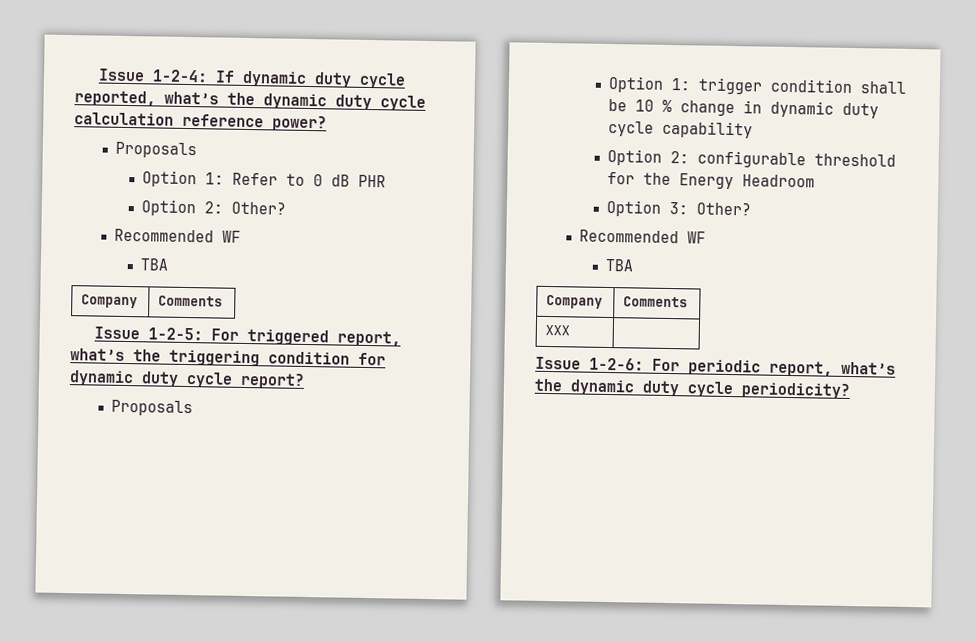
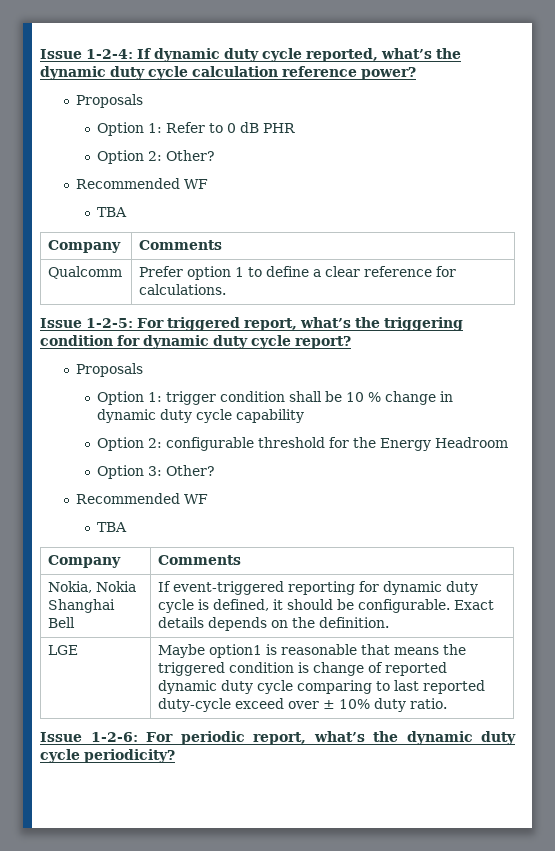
(224, 301) none -> [48,266,123,279] [139,266,457,280] [139,284,227,295] // Qualcomm | Prefer option 1 to define a clear reference for calculations.
[545,324,571,336] XXX | -> [48,581,137,593] [48,599,116,613] [48,617,76,628] [158,581,479,595] [158,599,495,613] [158,617,390,631] [48,645,79,655] [158,644,467,658] [158,662,448,676] [158,680,486,694] [158,698,448,712] Nokia, Nokia Shanghai Bell | If event-triggered reporting for dynamic duty cycle is defined, it should be configurable. Exact details depends on the definition. // LGE | Maybe option1 is reasonable that means the triggered condition is change of reported dynamic duty cycle comparing to last reported duty-cycle exceed over ± 10% duty ratio.

